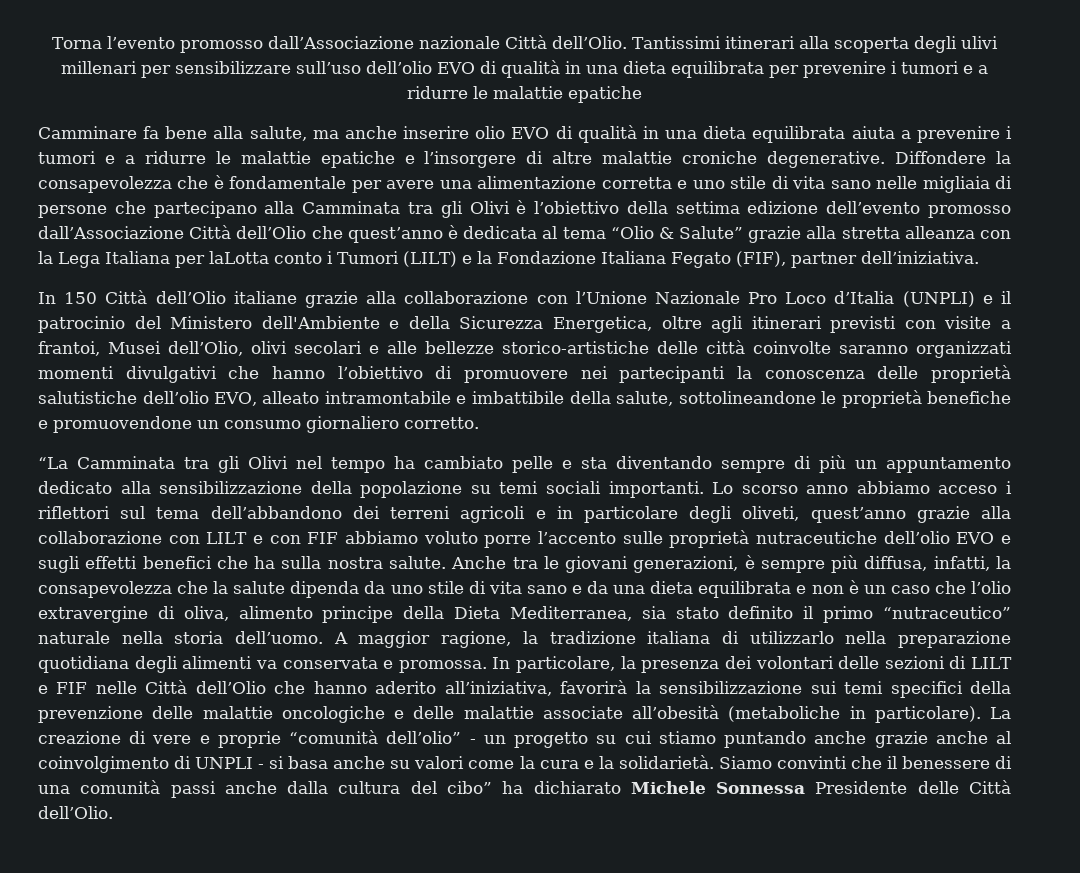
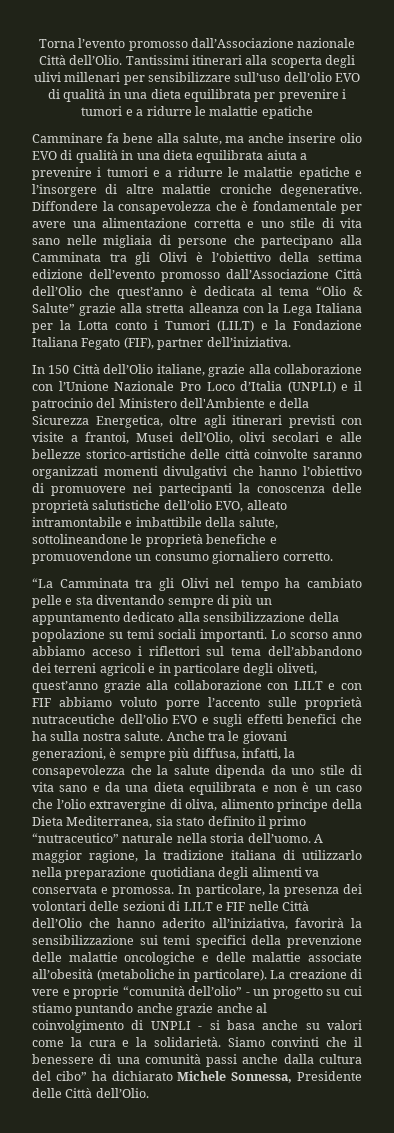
[209,251,269,264] laLotta -> [60,320,108,330] la Lotta
[233,291,297,304] italiane -> [156,364,205,376] italiane,
[716,782,806,794] Sonnessa -> [231,1072,293,1083] Sonnessa,

